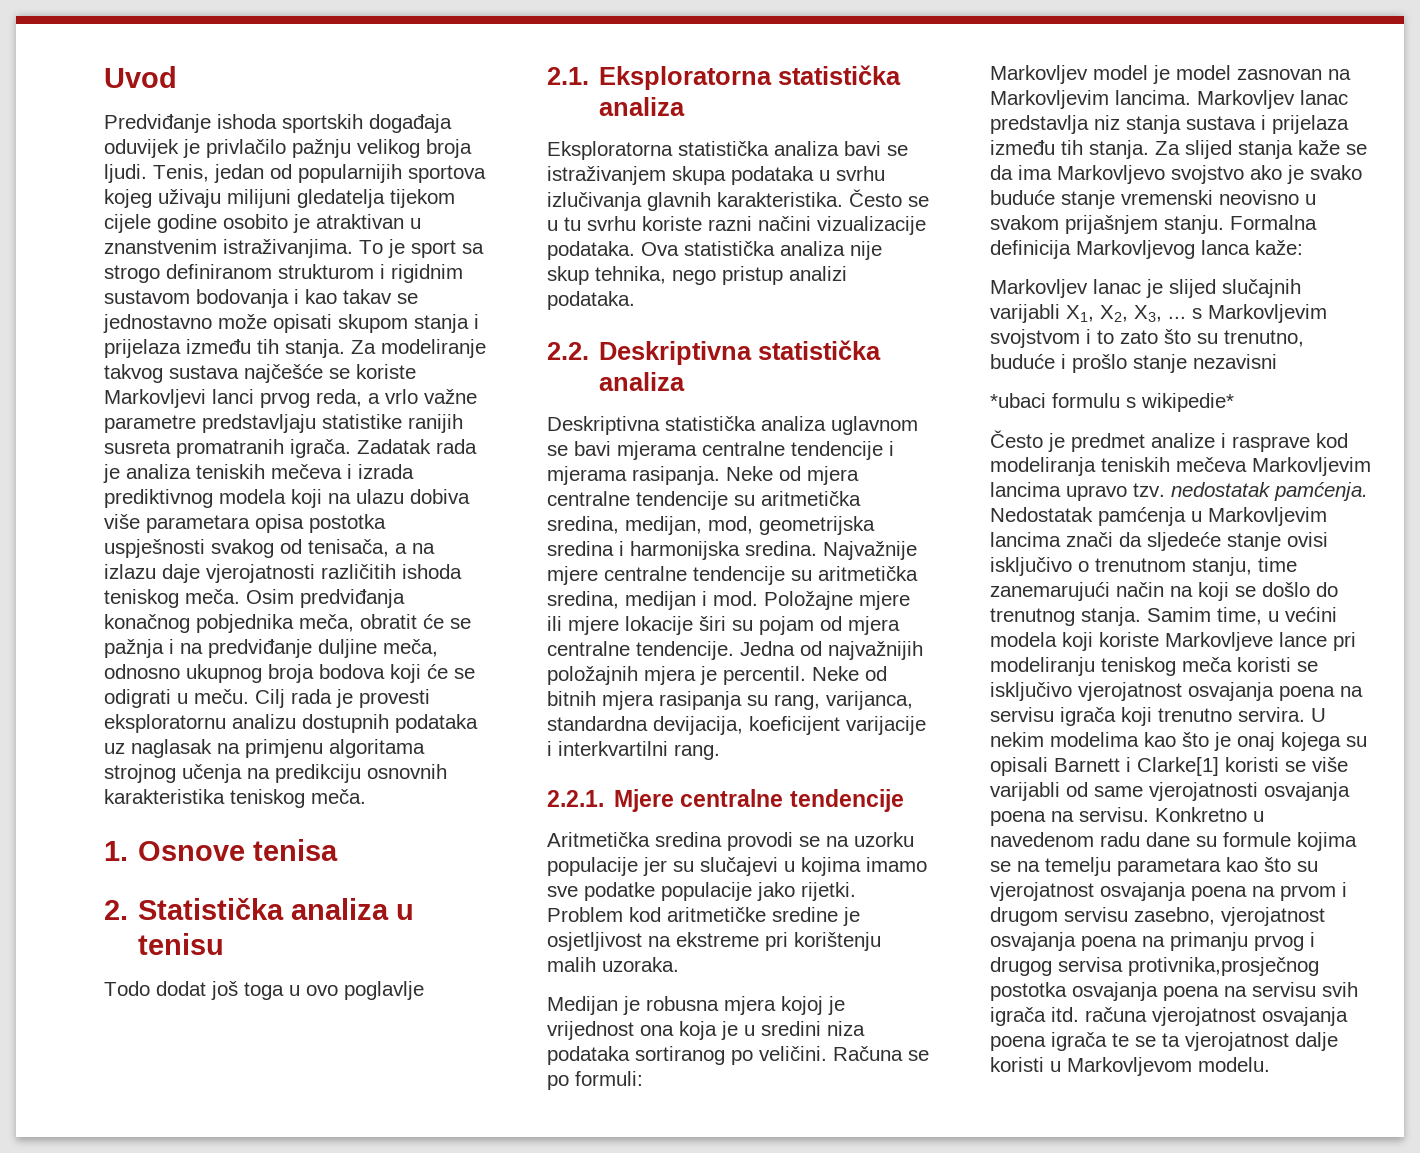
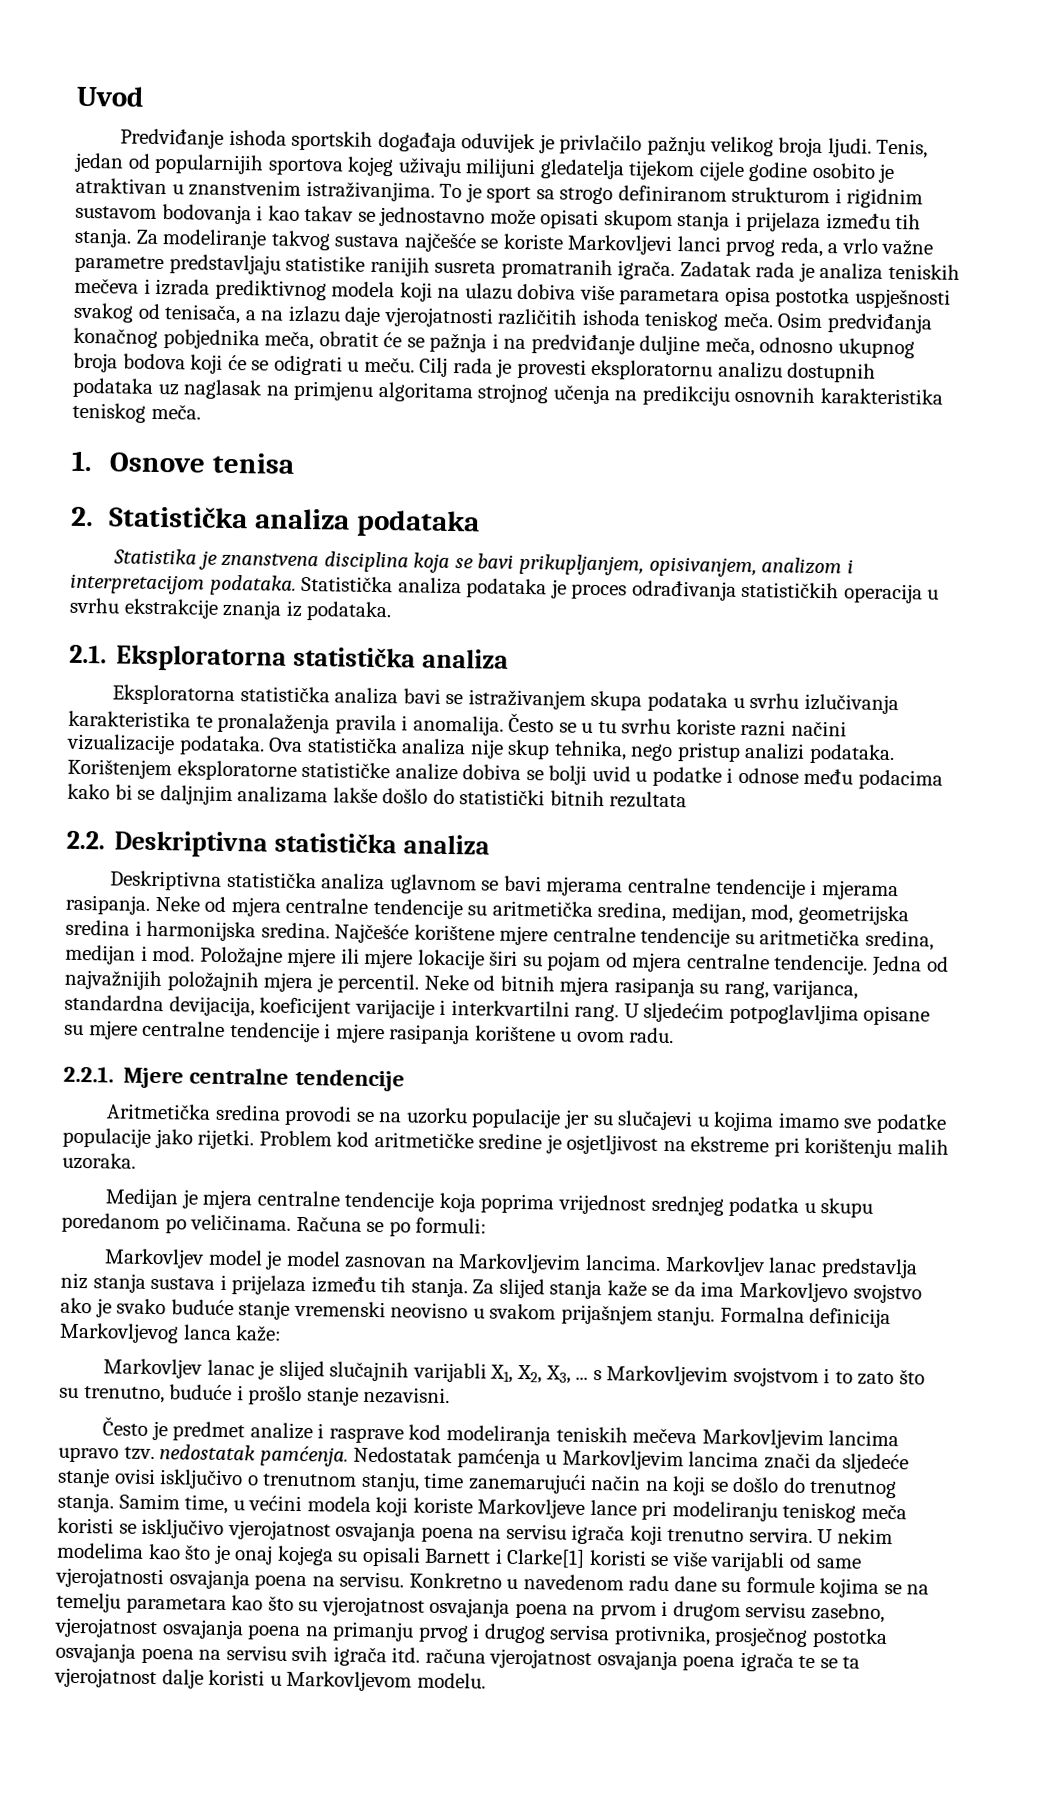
[396,904,415,920] [138,933,225,955] [104,981,424,1000] u tenisu // Todo dodat još toga u ovo poglavlje -> [355,509,480,538] [113,548,854,578] [70,573,940,604] [69,597,393,622] podataka // Statistika je znanstvena disciplina koja se bavi prikupljanjem, opisivanjem, analizom i interpretacijom podataka. Statistička analiza podataka je proces odrađivanja statističkih operacija u svrhu ekstrakcije znanja iz podataka.
[647,192,843,211] glavnih karakteristika. -> [68,710,504,736] karakteristika te pronalaženja pravila i anomalija.
(635, 300) none -> [67,758,943,790] [67,783,688,809] Korištenjem eksploratorne statističke analize dobiva se bolji uvid u podatke i odnose među podacima kako bi se daljnjim analizama lakše došlo do statistički bitnih rezultata
[823,541,917,560] Najvažnije -> [334,923,495,944] Najčešće korištene
(720, 752) none -> [623,1002,931,1026] [64,1020,675,1045] U sljedećim potpoglavljima opisane su mjere centralne tendencije i mjere rasipanja korištene u ovom radu.
[646,996,845,1015] [547,1021,865,1040] [547,1046,827,1065] robusna mjera kojoj je vrijednost ona koja je u sredini niza podataka sortiranog po veličini. -> [202,1189,874,1218] [61,1212,292,1234] mjera centralne tendencije koja poprima vrijednost srednjeg podatka u skupu poredanom po veličinama.
[1193,354,1277,369] [990,393,1234,412] nezavisni // *ubaci formulu s wikipedie* -> [363,1386,451,1405] nezavisni.
[1128,957,1319,976] protivnika,prosječnog -> [613,1625,809,1647] protivnika, prosječnog

